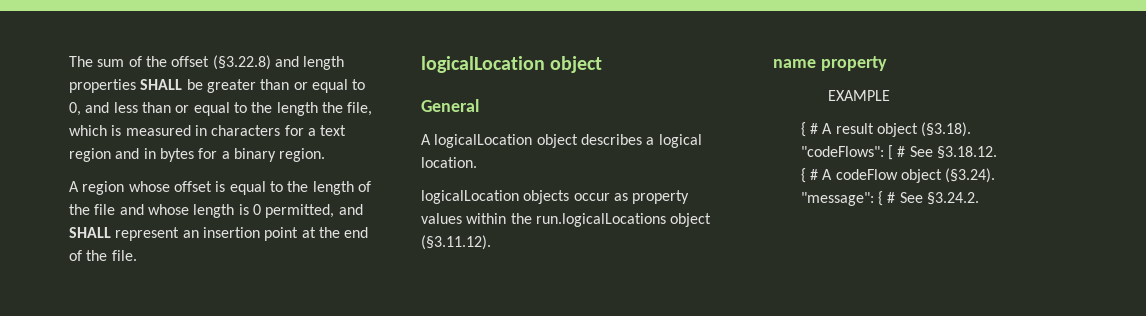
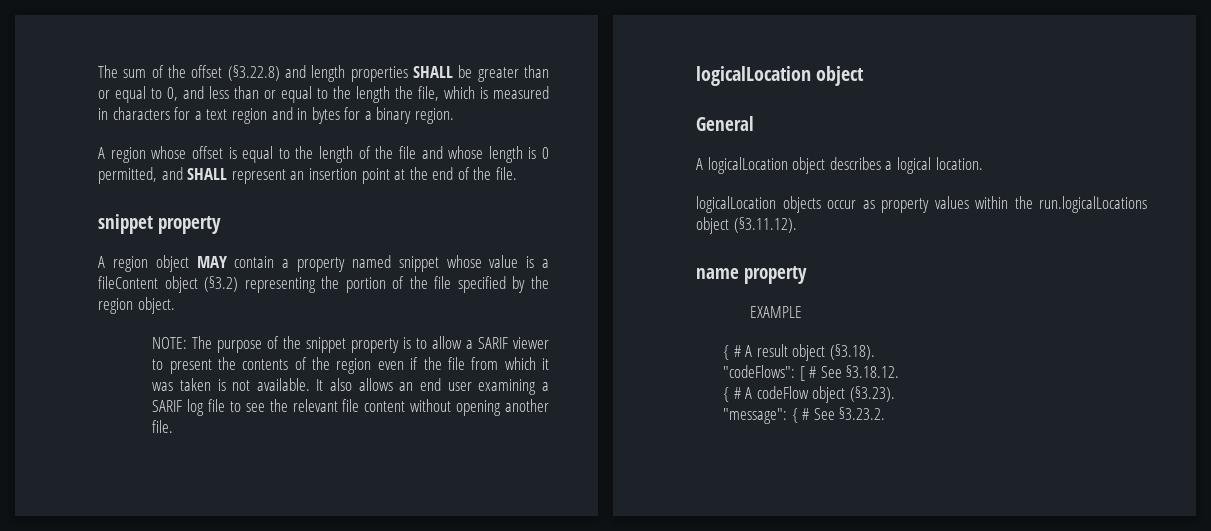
(137, 255) none -> [98,214,221,234] [98,255,549,272] [98,276,549,293] [98,297,175,314] [152,336,550,353] [152,357,549,374] [152,378,549,395] [152,399,549,416] [152,420,174,433] // snippet property // A region object MAY contain a property named snippet whose value is a fileContent object (§3.2) representing the portion of the file specified by the region object. // NOTE: The purpose of the snippet property is to allow a SARIF viewer to present the contents of the region even if the file from which it was taken is not available. It also allows an end user examining a SARIF log file to see the relevant file content without opening another file.
[945,168,996,183] (§3.24). -> [850,386,896,402] (§3.23).
[926,192,979,205] §3.24.2. -> [839,407,886,420] §3.23.2.

